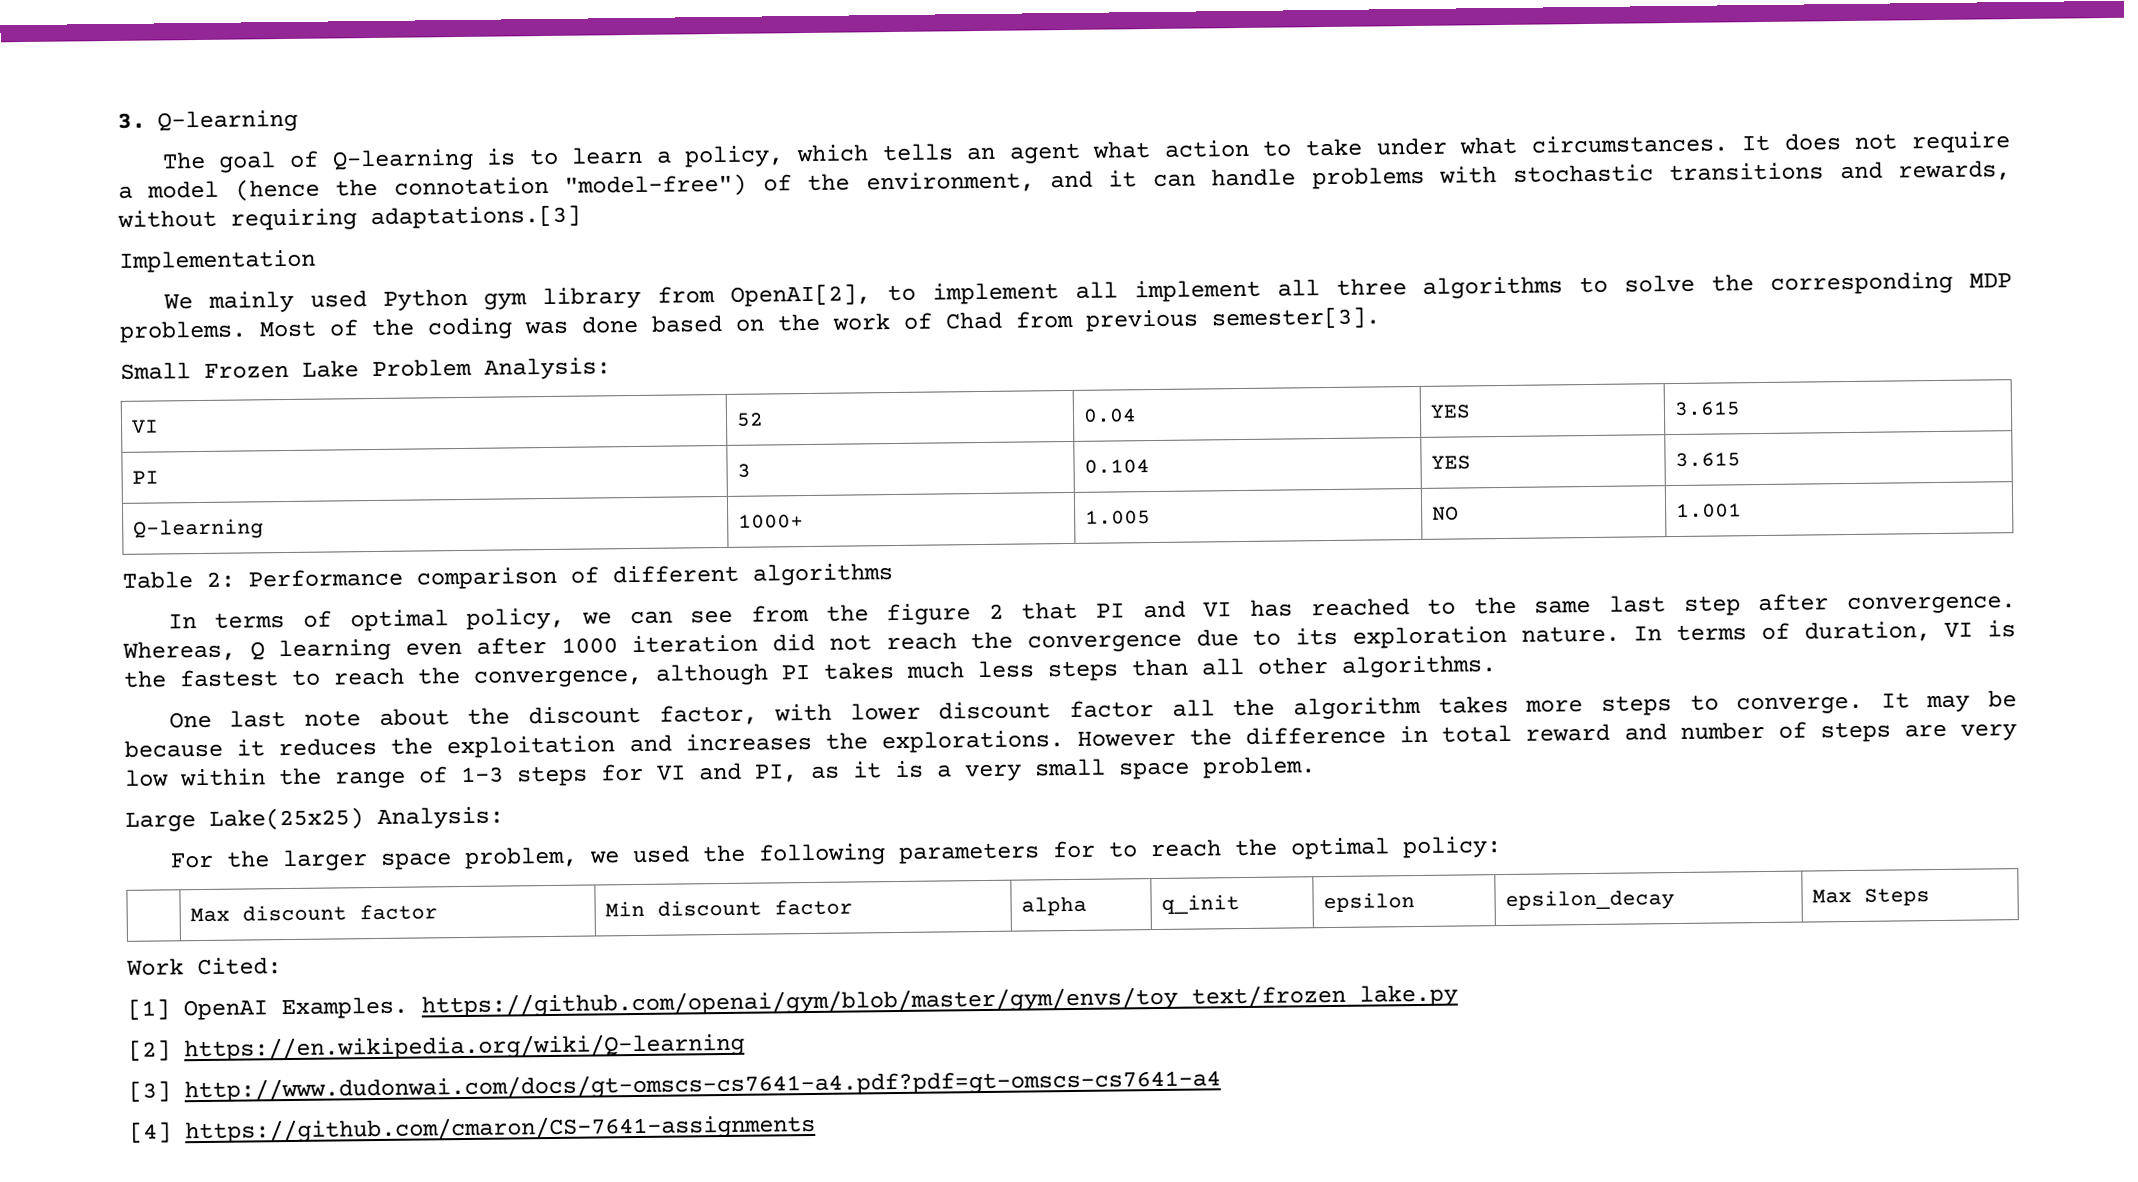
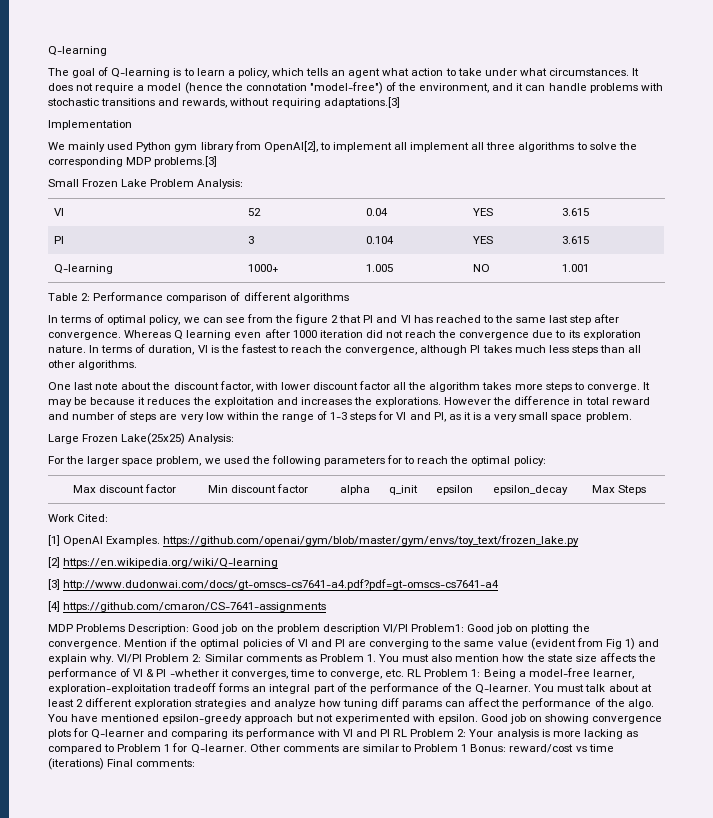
[117,112,146,129] 3. -> (48, 51) none
[119,306,1380,343] problems. Most of the coding was done based on the work of Chad from previous semester[3]. -> [154,156,218,167] problems.[3]
[122,640,236,662] Whereas, -> [124,330,172,338] Whereas
(196, 822) none -> [82,434,119,442] Frozen
(816, 1128) none -> [48,624,590,634] [48,638,660,650] [48,653,656,664] [48,668,634,679] [48,683,652,694] [48,698,654,709] [48,714,663,724] [48,728,638,739] [48,743,614,754] [48,758,196,770] // MDP Problems Description: Good job on the problem description VI/PI Problem1: Good job on plotting the convergence. Mention if the optimal policies of VI and PI are converging to the same value (evident from Fig 1) and explain why. VI/PI Problem 2: Similar comments as Problem 1. You must also mention how the state size affects the performance of VI & PI -whether it converges, time to converge, etc. RL Problem 1: Being a model-free learner, exploration-exploitation tradeoff forms an integral part of the performance of the Q-learner. You must talk about at least 2 different exploration strategies and analyze how tuning diff params can affect the performance of the algo. You have mentioned epsilon-greedy approach but not experimented with epsilon. Good job on showing convergence plots for Q-learner and comparing its performance with VI and PI RL Problem 2: Your analysis is more lacking as compared to Problem 1 for Q-learner. Other comments are similar to Problem 1 Bonus: reward/cost vs time (iterations) Final comments:

